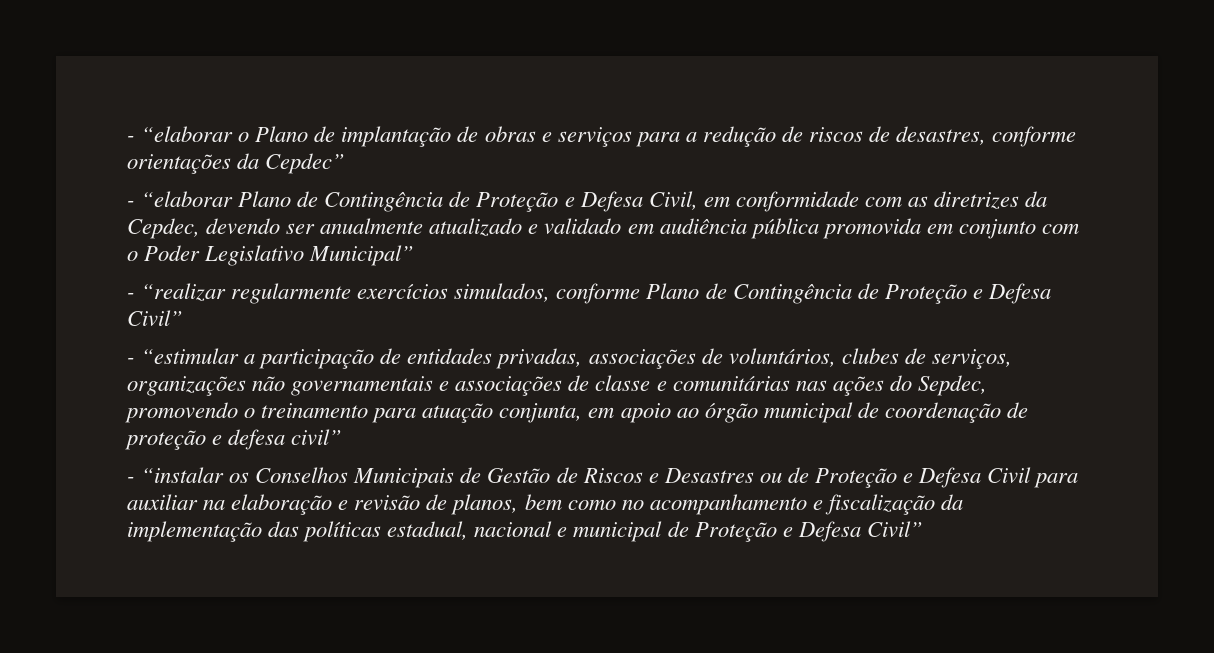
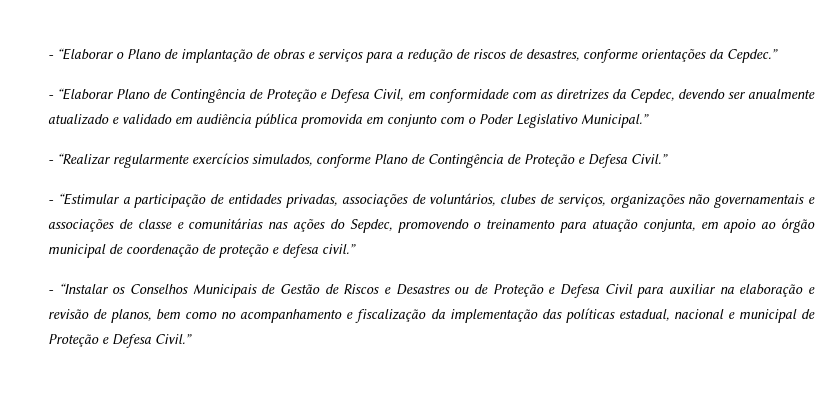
[127,126,234,142] - “elaborar -> [48,48,114,60] - “Elaborar
[265,153,346,174] [127,191,234,207] Cepdec” // - “elaborar -> [727,49,778,63] [48,88,115,100] Cepdec.” // - “Elaborar
[309,245,415,266] [127,283,227,301] Municipal” // - “realizar -> [581,114,649,128] [48,153,111,165] Municipal.” // - “Realizar
[127,310,183,326] [127,348,240,364] Civil” // - “estimular -> [631,154,668,164] [48,193,120,205] Civil.” // - “Estimular
[291,429,343,445] [127,467,225,483] civil” // - “instalar -> [322,244,356,254] [48,283,109,294] civil.” // - “Instalar
[866,521,923,537] Civil” -> [155,334,192,344] Civil.”

